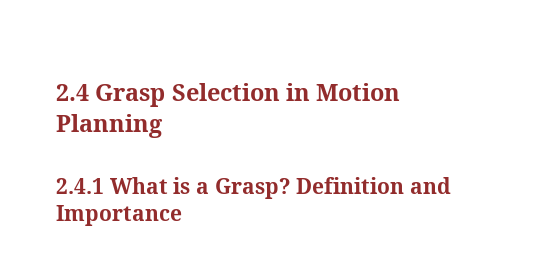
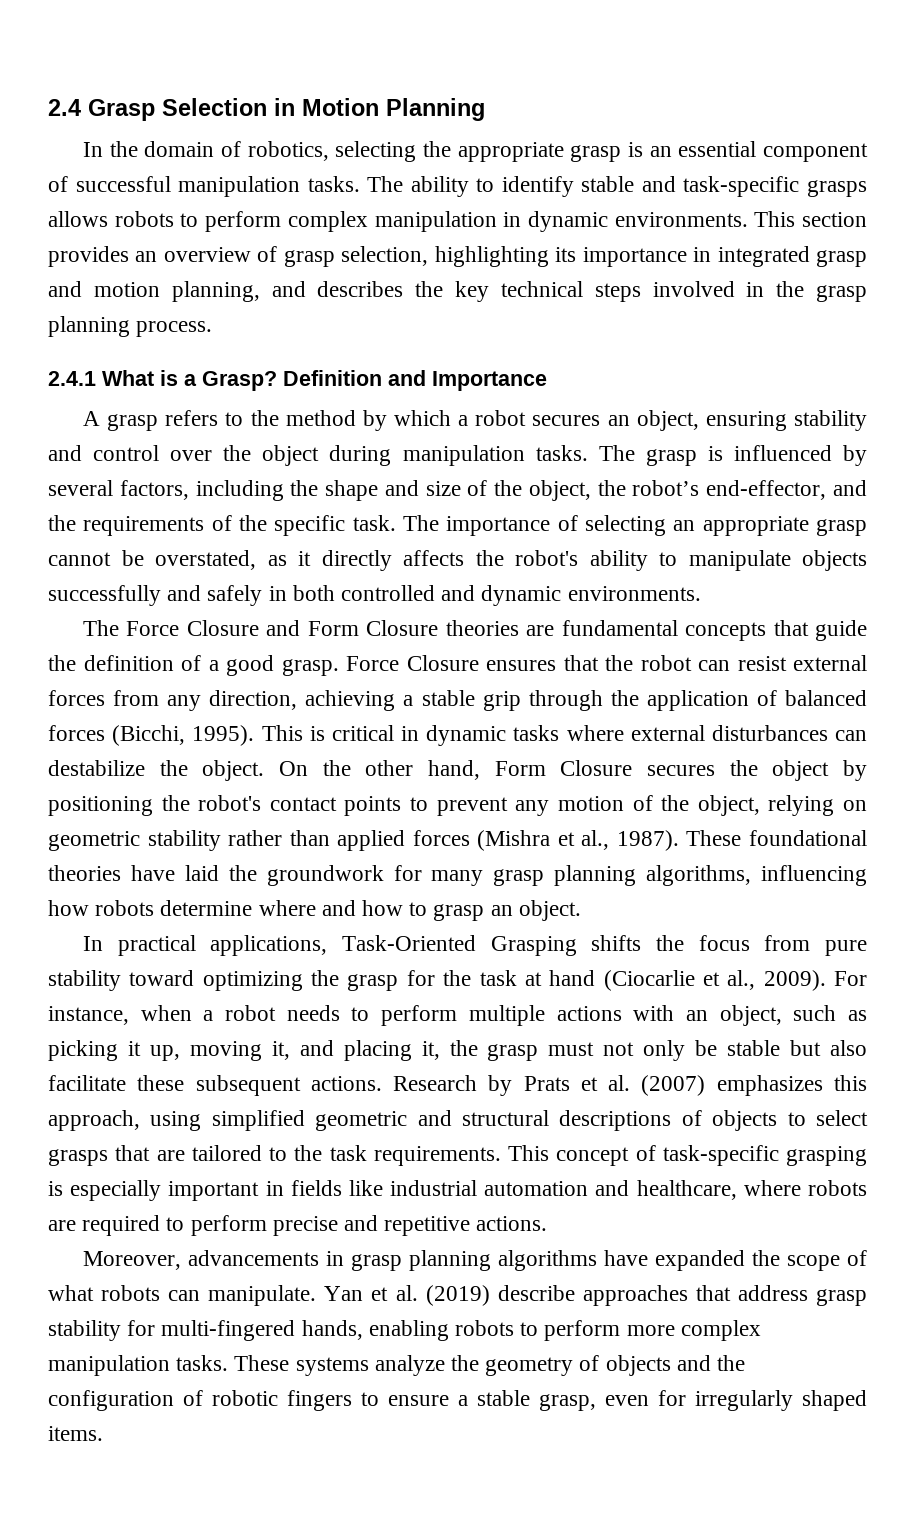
(163, 126) none -> [82,141,869,162] [48,176,867,197] [48,211,867,232] [48,246,867,267] [48,281,868,302] [48,316,213,337] // In the domain of robotics, selecting the appropriate grasp is an essential component of successful manipulation tasks. The ability to identify stable and task-specific grasps allows robots to perform complex manipulation in dynamic environments. This section provides an overview of grasp selection, highlighting its importance in integrated grasp and motion planning, and describes the key technical steps involved in the grasp planning process.
(182, 215) none -> [82,410,868,431] [48,445,868,466] [48,480,867,501] [48,515,867,536] [48,550,867,571] [48,585,701,606] [82,620,868,641] [48,655,867,676] [48,690,867,711] [48,725,867,746] [48,760,867,781] [48,795,868,816] [48,830,867,851] [48,865,867,886] [48,900,581,921] [82,935,867,956] [48,970,867,991] [48,1005,868,1026] [48,1040,867,1061] [48,1075,867,1096] [48,1110,868,1131] [48,1145,867,1166] [48,1180,867,1201] [48,1215,548,1236] [82,1250,868,1271] [48,1285,867,1306] [48,1320,761,1341] [48,1355,746,1376] [48,1390,867,1411] [48,1426,103,1441] // A grasp refers to the method by which a robot secures an object, ensuring stability and control over the object during manipulation tasks. The grasp is influenced by several factors, including the shape and size of the object, the robot’s end-effector, and the requirements of the specific task. The importance of selecting an appropriate grasp cannot be overstated, as it directly affects the robot's ability to manipulate objects successfully and safely in both controlled and dynamic environments. // The Force Closure and Form Closure theories are fundamental concepts that guide the definition of a good grasp. Force Closure ensures that the robot can resist external forces from any direction, achieving a stable grip through the application of balanced forces (Bicchi, 1995). This is critical in dynamic tasks where external disturbances can destabilize the object. On the other hand, Form Closure secures the object by positioning the robot's contact points to prevent any motion of the object, relying on geometric stability rather than applied forces (Mishra et al., 1987). These foundational theories have laid the groundwork for many grasp planning algorithms, influencing how robots determine where and how to grasp an object. // In practical applications, Task-Oriented Grasping shifts the focus from pure stability toward optimizing the grasp for the task at hand (Ciocarlie et al., 2009). For instance, when a robot needs to perform multiple actions with an object, such as picking it up, moving it, and placing it, the grasp must not only be stable but also facilitate these subsequent actions. Research by Prats et al. (2007) emphasizes this approach, using simplified geometric and structural descriptions of objects to select grasps that are tailored to the task requirements. This concept of task-specific grasping is especially important in fields like industrial automation and healthcare, where robots are required to perform precise and repetitive actions. // Moreover, advancements in grasp planning algorithms have expanded the scope of what robots can manipulate. Yan et al. (2019) describe approaches that address grasp stability for multi-fingered hands, enabling robots to perform more complex manipulation tasks. These systems analyze the geometry of objects and the configuration of robotic fingers to ensure a stable grasp, even for irregularly shaped items.

